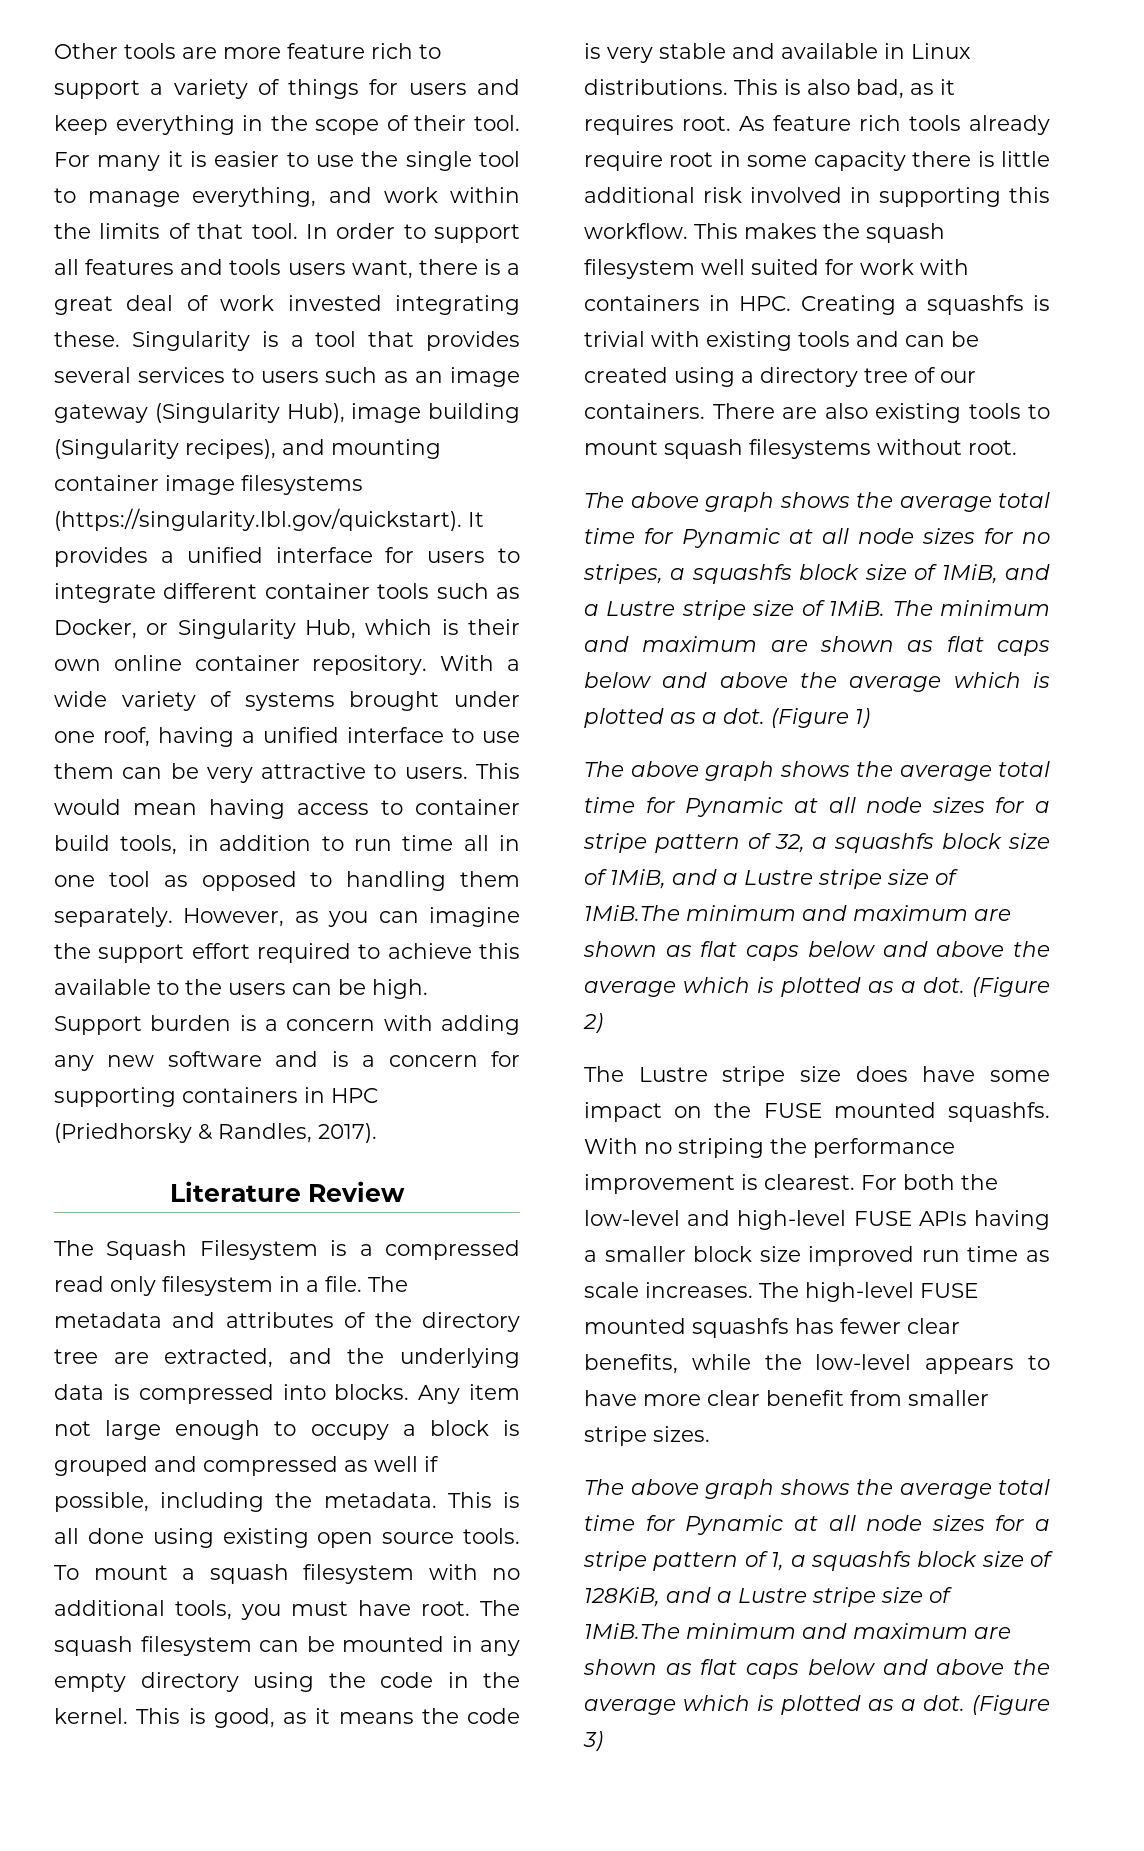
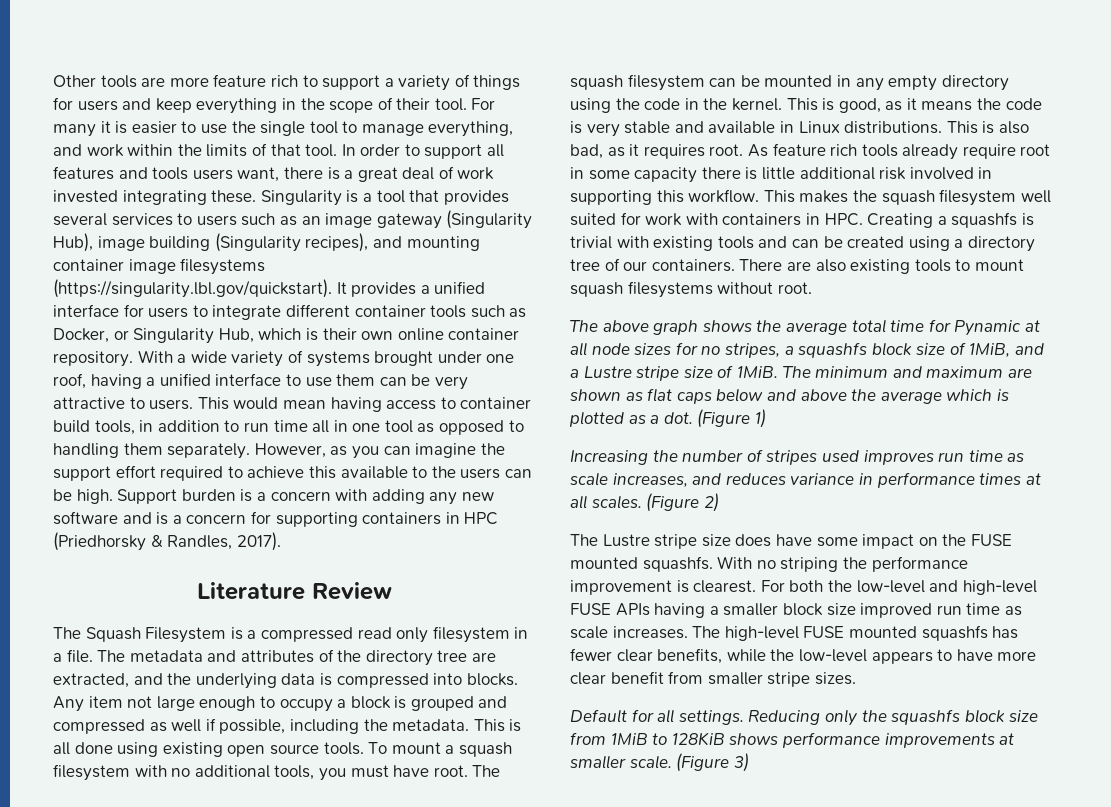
[584,761,1050,781] [584,797,1050,817] [583,833,1050,853] [584,869,958,889] [584,905,1011,921] [583,941,1050,961] [584,977,965,997] The above graph shows the average total time for Pynamic at all node sizes for a stripe pattern of 32, a squashfs block size of 1MiB, and a Lustre stripe size of 1MiB.The minimum and maximum are shown as flat caps below and above the average which is plotted as a dot. -> [570,449,1025,465] [570,472,1041,488] [570,495,642,509] Increasing the number of stripes used improves run time as scale increases, and reduces variance in performance times at all scales.
[584,1479,1050,1499] [584,1515,1050,1535] [583,1551,1053,1571] [584,1587,952,1607] [584,1623,1011,1639] [583,1659,1050,1679] [584,1695,965,1715] The above graph shows the average total time for Pynamic at all node sizes for a stripe pattern of 1, a squashfs block size of 128KiB, and a Lustre stripe size of 1MiB.The minimum and maximum are shown as flat caps below and above the average which is plotted as a dot. -> [570,709,1039,726] [570,732,1015,748] [570,755,672,769] Default for all settings. Reducing only the squashfs block size from 1MiB to 128KiB shows performance improvements at smaller scale.

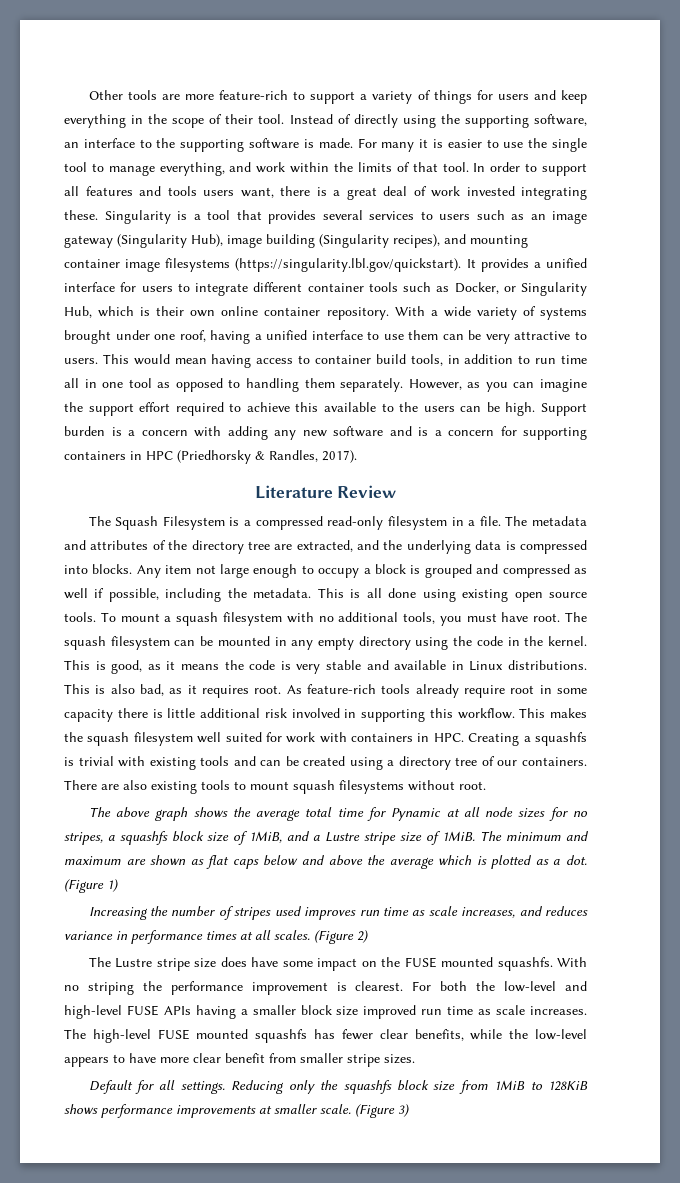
[213,74,298,87] feature rich -> [219,90,289,100] feature-rich
(467, 104) none -> [289,114,587,128] [64,138,353,152] Instead of directly using the supporting software, an interface to the supporting software is made.
[357,627,429,643] read only -> [327,516,384,530] read-only
[772,143,858,156] feature rich -> [307,684,376,694] feature-rich

